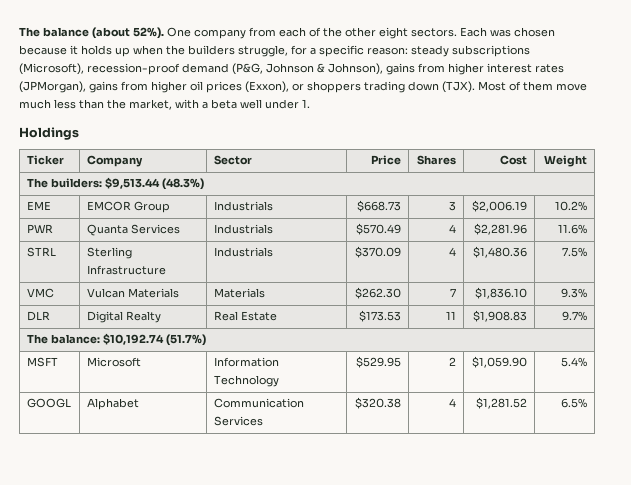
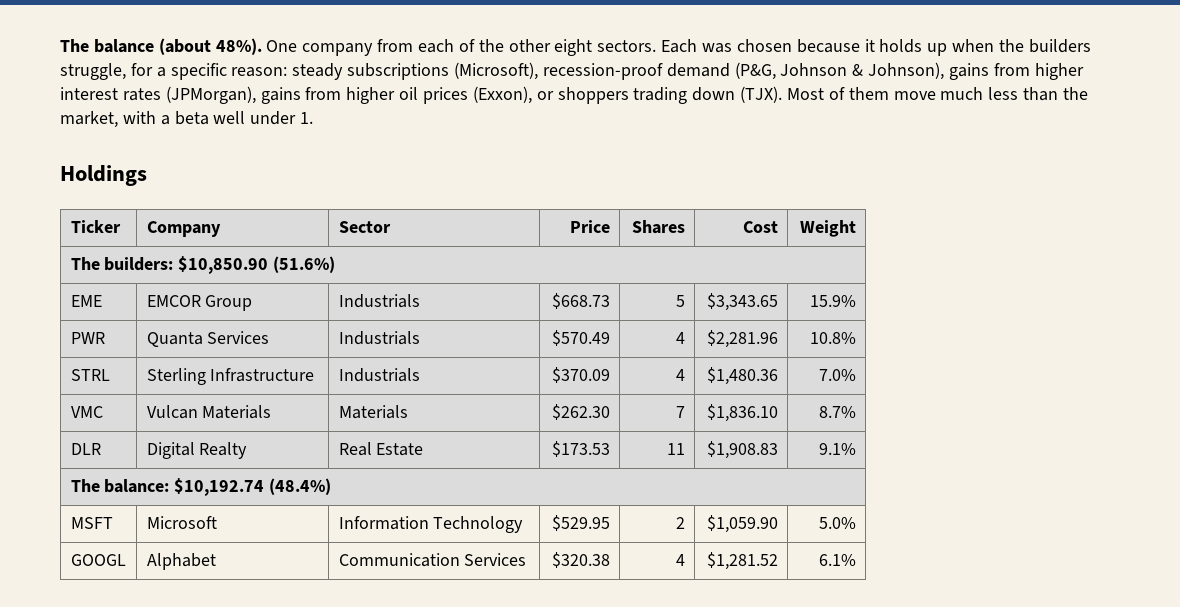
[133,27,164,39] 52%). -> [215,38,262,55] 48%).
[104,177,204,190] $9,513.44 (48.3%) -> [178,256,336,274] $10,850.90 (51.6%)
[449,201,457,211] [472,200,528,212] [555,201,588,211] 3 | $2,006.19 | 10.2% -> [675,295,685,307] [706,293,778,311] [809,295,856,307] 5 | $3,343.65 | 15.9%
[558,224,588,234] 11.6% -> [809,332,856,344] 10.8%
[562,247,588,257] 7.5% -> [818,369,856,381] 7.0%
[561,288,588,298] 9.3% -> [818,406,856,418] 8.7%
[562,311,588,321] 9.7% -> [818,443,856,455] 9.1%
[165,334,206,346] (51.7%) -> [269,478,332,495] (48.4%)
[561,357,588,367] 5.4% -> [818,517,856,529] 5.0%
[561,398,588,408] 6.5% -> [818,554,856,566] 6.1%

